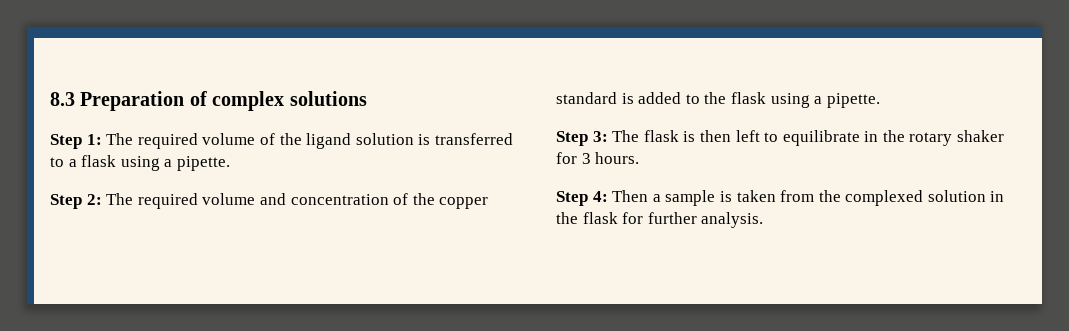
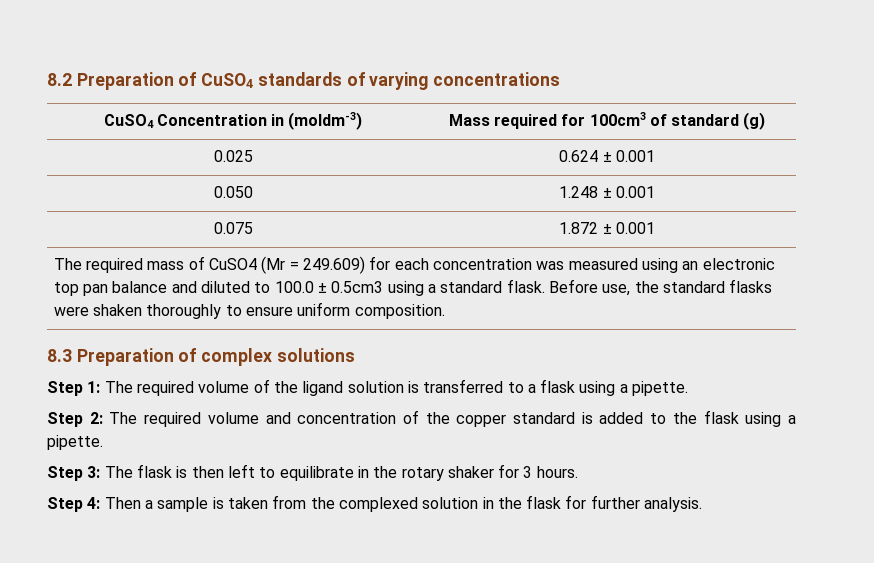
(50, 99) none -> [47,72,561,90] [103,112,363,130] [448,112,766,130] [213,150,253,162] [559,150,655,162] [213,186,253,198] [559,186,655,198] [213,222,253,234] [559,222,655,234] [53,256,775,274] [53,279,773,296] [53,302,445,319] 8.2 Preparation of CuSO4 standards of varying concentrations // CuSO4 Concentration in (moldm-3) | Mass required for 100cm3 of standard (g) // 0.025 | 0.624 ± 0.001 // 0.050 | 1.248 ± 0.001 // 0.075 | 1.872 ± 0.001 // The required mass of CuSO4 (Mr = 249.609) for each concentration was measured using an electronic top pan balance and diluted to 100.0 ± 0.5cm3 using a standard flask. Before use, the standard flasks were shaken thoroughly to ensure uniform composition. //

